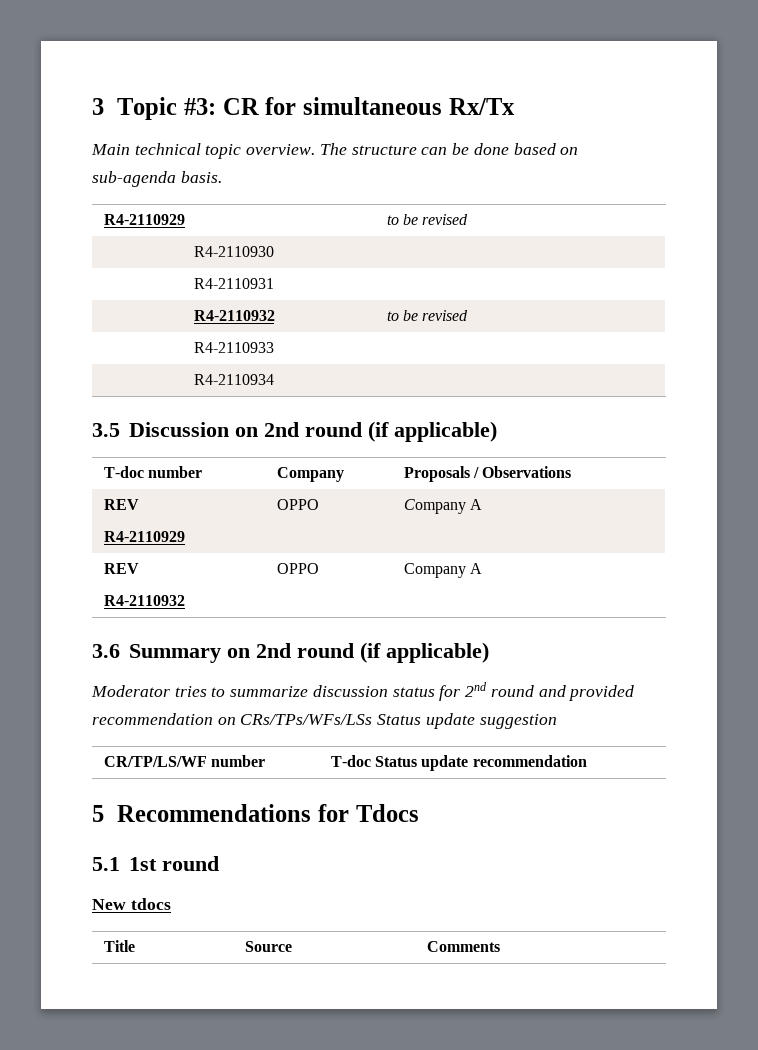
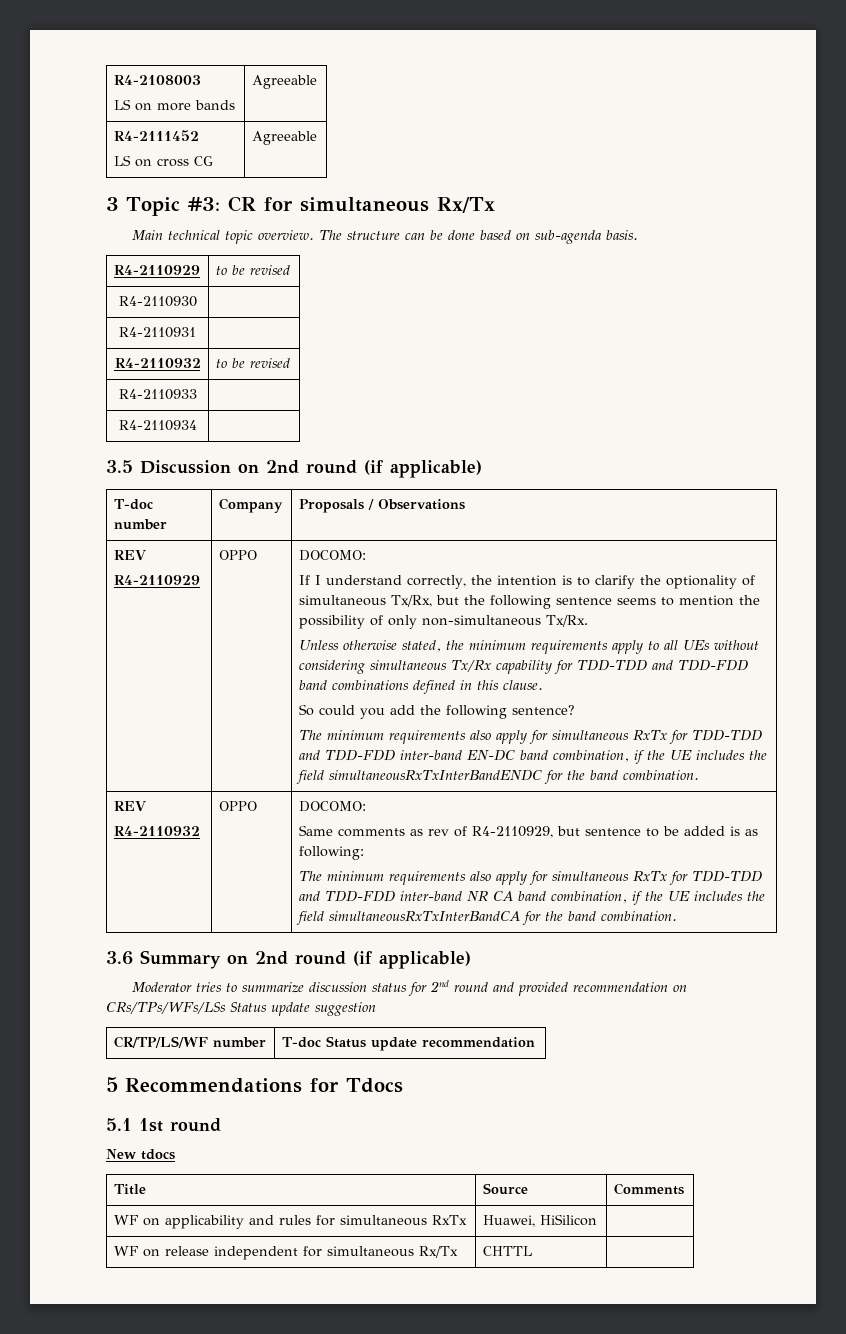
(92, 106) none -> [113,75,201,85] [113,99,235,111] [251,75,317,89] [113,130,199,141] [113,155,213,167] [251,131,317,145] R4-2108003 // LS on more bands | Agreeable // R4-2111452 // LS on cross CG | Agreeable //
[403,499,482,514] [103,563,139,574] [103,595,185,606] [276,563,319,574] [403,563,482,578] Company A // REV // R4-2110932 | OPPO | Company A -> [298,550,366,561] [298,575,755,589] [298,595,760,609] [298,615,588,629] [298,640,759,654] [298,660,748,674] [298,680,543,694] [298,704,575,719] [298,730,762,744] [298,750,767,764] [295,770,699,784] [113,801,147,811] [113,826,200,836] [218,801,257,811] [298,801,366,812] [298,825,758,838] [298,846,364,860] [298,871,762,885] [298,891,765,905] [295,911,677,925] DOCOMO: // If I understand correctly, the intention is to clarify the optionality of simultaneous Tx/Rx, but the following sentence seems to mention the possibility of only non-simultaneous Tx/Rx. // Unless otherwise stated, the minimum requirements apply to all UEs without considering simultaneous Tx/Rx capability for TDD-TDD and TDD-FDD band combinations defined in this clause. // So could you add the following sentence? // The minimum requirements also apply for simultaneous RxTx for TDD-TDD and TDD-FDD inter-band EN-DC band combination, if the UE includes the field simultaneousRxTxInterBandENDC for the band combination. // REV // R4-2110932 | OPPO | DOCOMO: // Same comments as rev of R4-2110929, but sentence to be added is as following: // The minimum requirements also apply for simultaneous RxTx for TDD-TDD and TDD-FDD inter-band NR CA band combination, if the UE includes the field simultaneousRxTxInterBandCA for the band combination.
(500, 946) none -> [113,1215,467,1229] [482,1214,597,1227] [113,1246,458,1260] [482,1246,532,1256] // WF on applicability and rules for simultaneous RxTx | Huawei, HiSilicon | // WF on release independent for simultaneous Rx/Tx | CHTTL |

